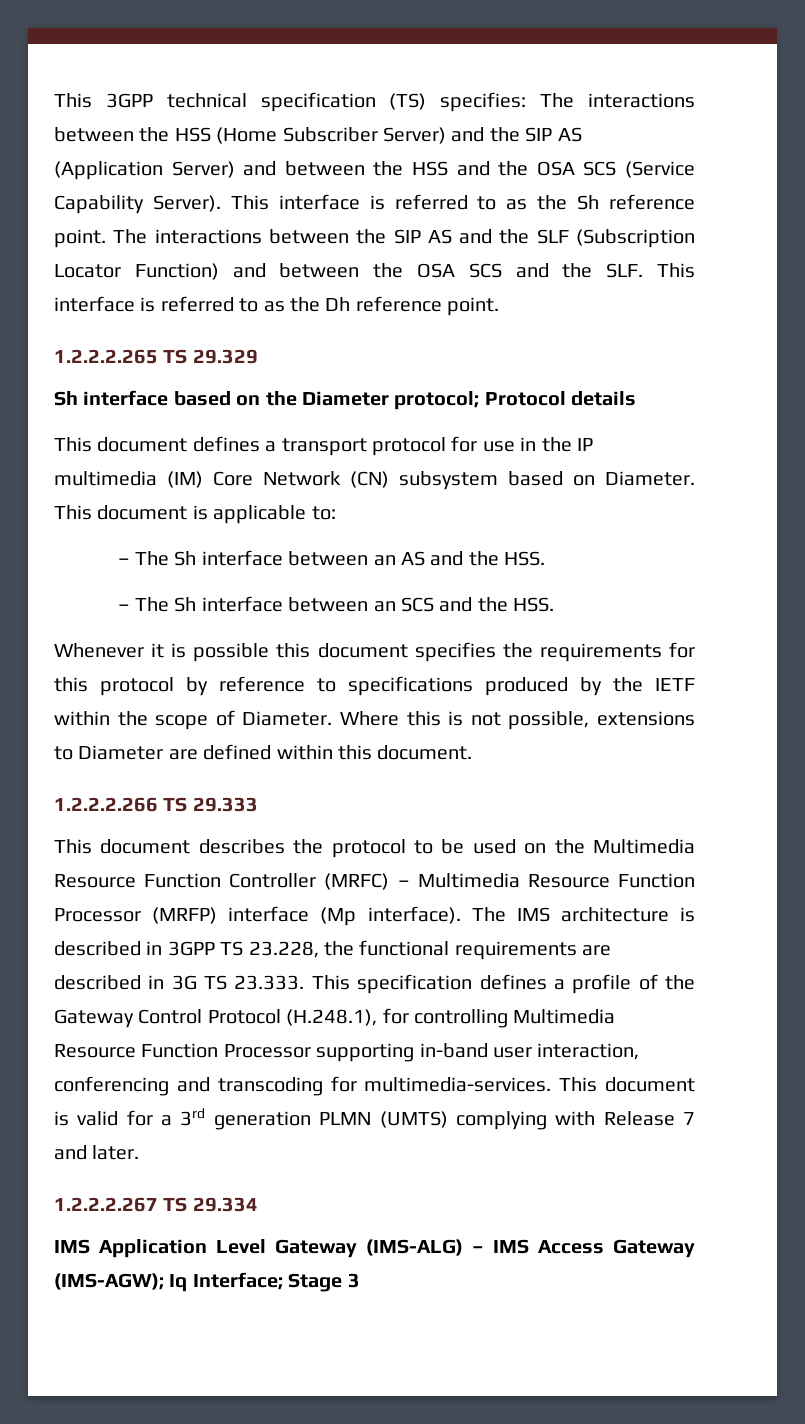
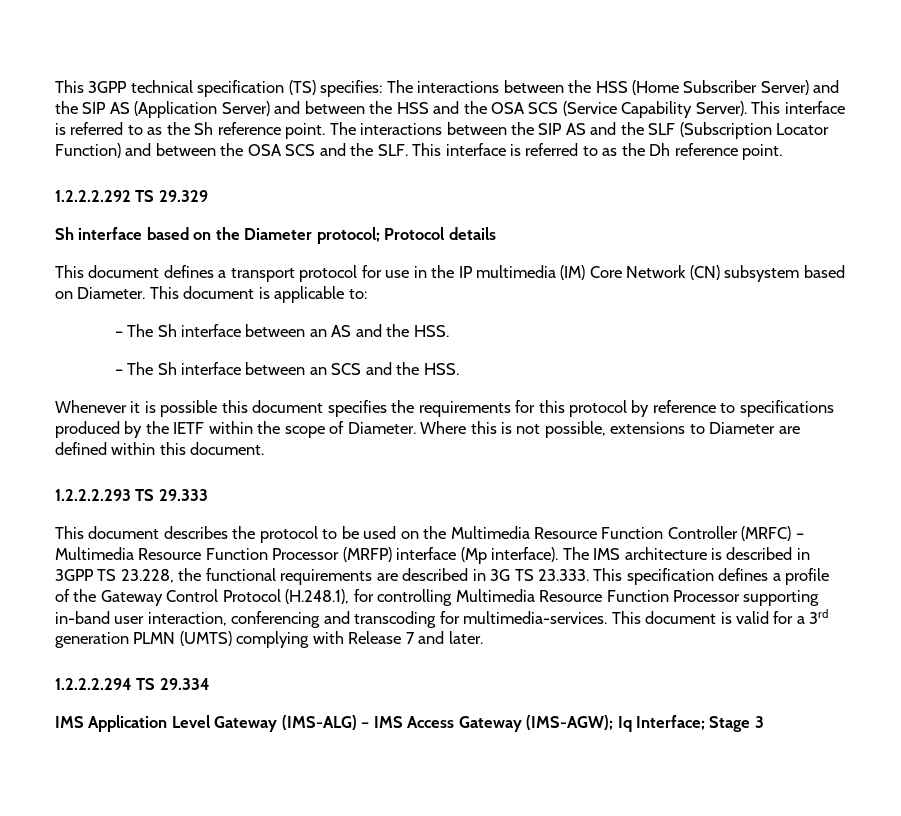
[54,349,158,364] 1.2.2.2.265 -> [55,190,131,202] 1.2.2.2.292
[54,797,158,812] 1.2.2.2.266 -> [55,489,131,501] 1.2.2.2.293
[54,1197,158,1212] 1.2.2.2.267 -> [55,678,132,690] 1.2.2.2.294

